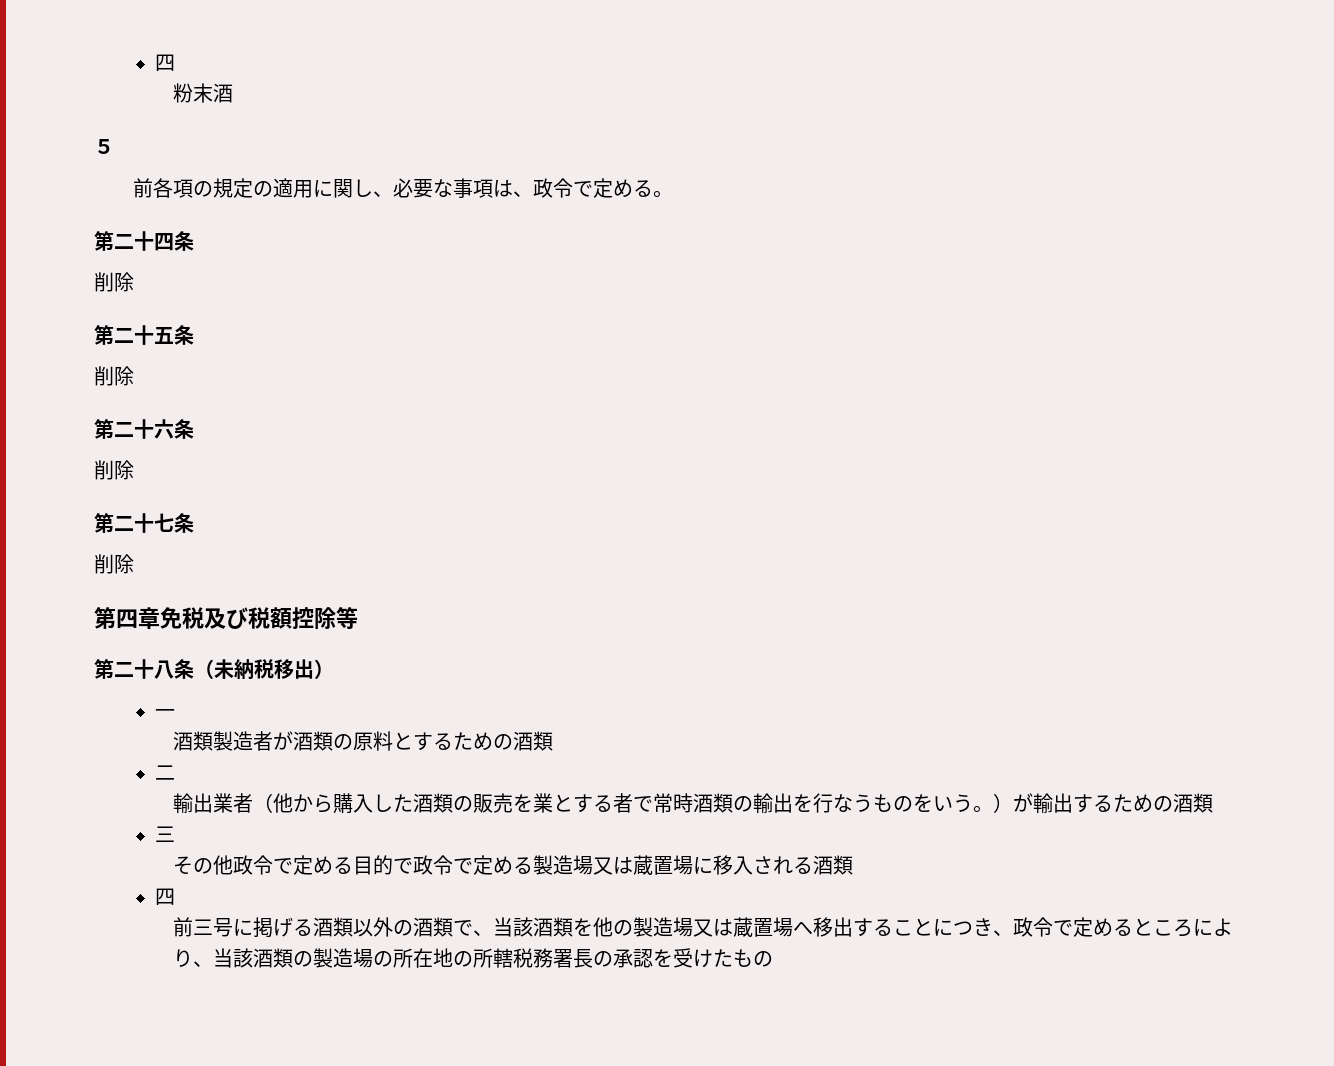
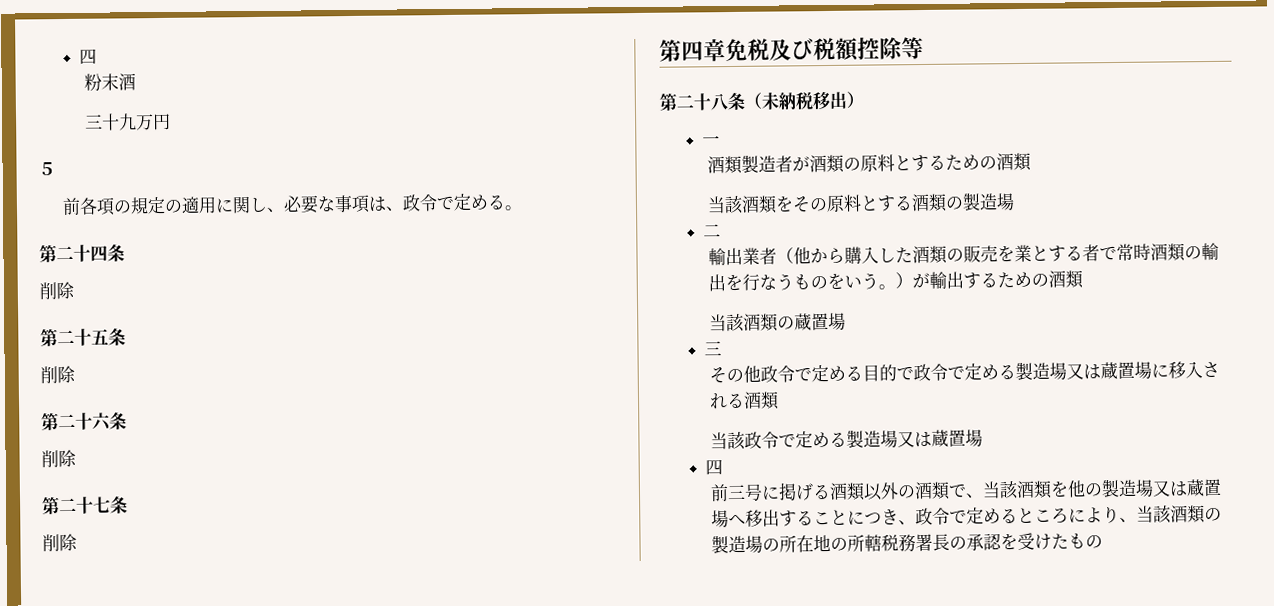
(233, 93) none -> [84,113,172,131] // 三十九万円
(553, 741) none -> [707,192,1016,215] // 当該酒類をその原料とする酒類の製造場
(1213, 803) none -> [709,312,847,333] // 当該酒類の蔵置場
(853, 865) none -> [710,429,984,451] // 当該政令で定める製造場又は蔵置場

